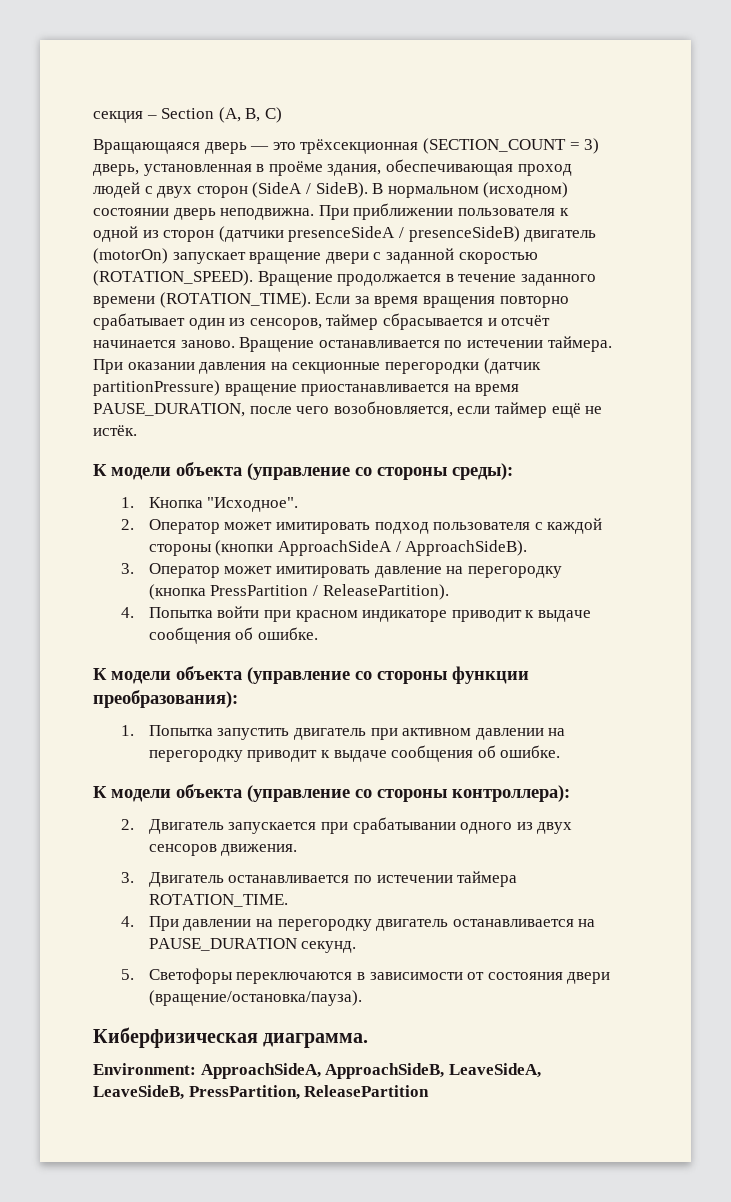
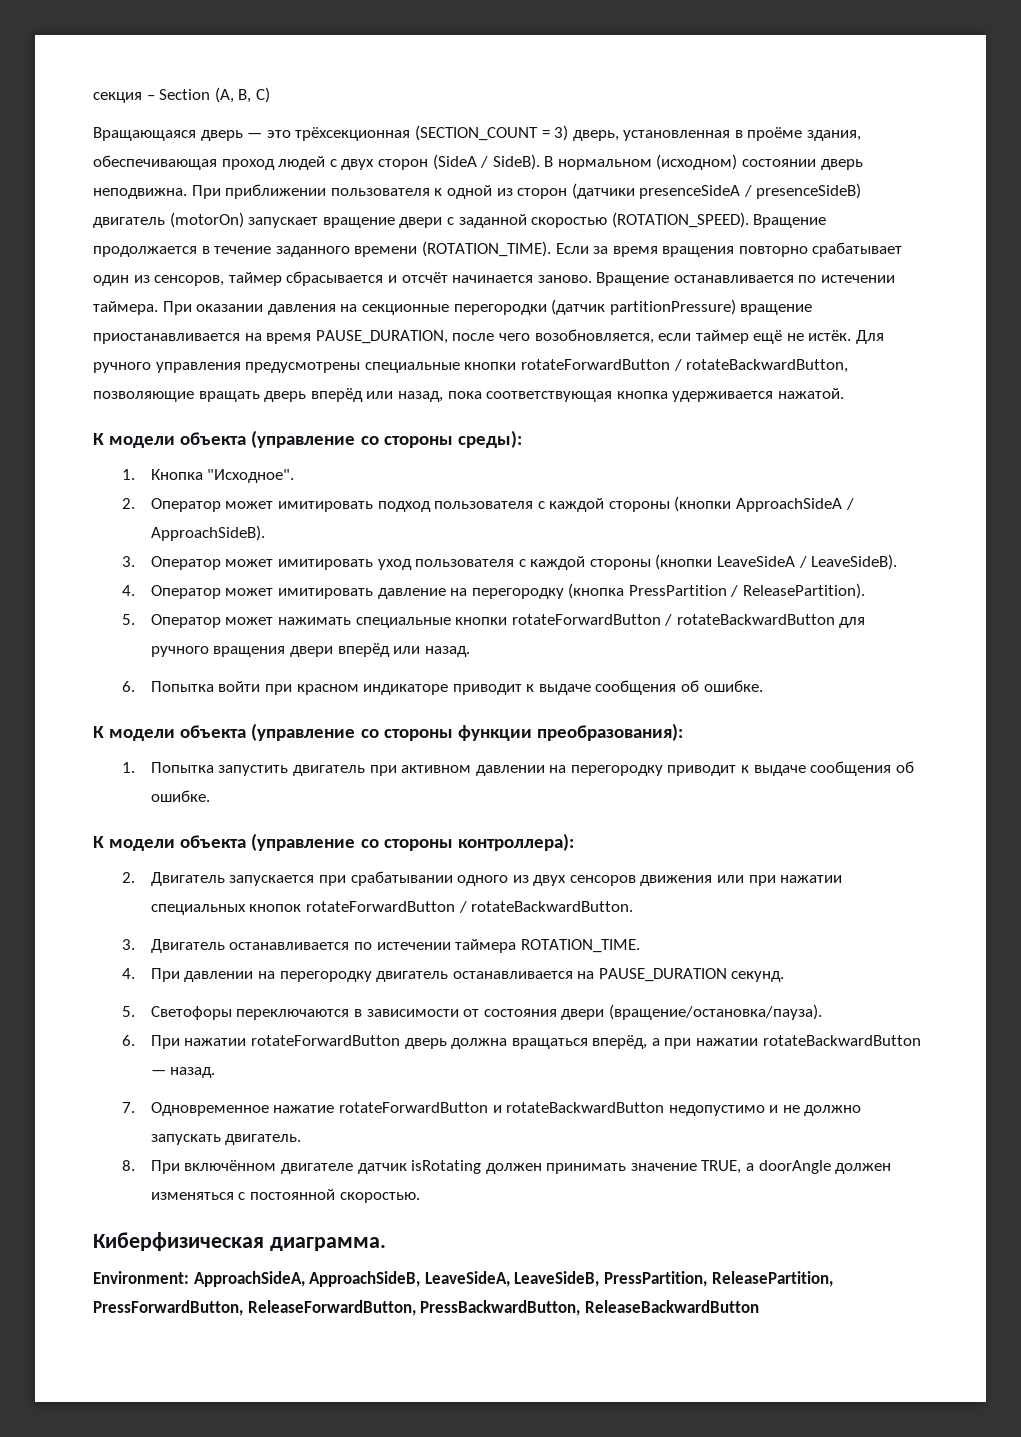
(137, 430) none -> [856,330,885,344] [93,359,849,373] [93,388,844,402] Для ручного управления предусмотрены специальные кнопки rotateForwardButton / rotateBackwardButton, позволяющие вращать дверь вперёд или назад, пока соответствующая кнопка удерживается нажатой.
(371, 572) none -> [377,554,898,570] [121,585,373,599] уход пользователя с каждой стороны (кнопки LeaveSideA / LeaveSideB). // 4. Оператор может имитировать
[120,607,134,618] 4. -> [121,614,866,628] [150,643,470,657] [121,681,135,692] 5. Оператор может нажимать специальные кнопки rotateForwardButton / rotateBackwardButton для ручного вращения двери вперёд или назад. // 6.
[221,844,298,856] движения. -> [640,875,843,886] [150,901,634,915] движения или при нажатии специальных кнопок rotateForwardButton / rotateBackwardButton.
(362, 998) none -> [121,1035,921,1049] [150,1067,216,1078] [121,1102,862,1116] [150,1134,302,1145] [121,1160,892,1174] [150,1189,420,1203] // 6. При нажатии rotateForwardButton дверь должна вращаться вперёд, а при нажатии rotateBackwardButton — назад. // 7. Одновременное нажатие rotateForwardButton и rotateBackwardButton недопустимо и не должно запускать двигатель. // 8. При включённом двигателе датчик isRotating должен принимать значение TRUE, а doorAngle должен изменяться с постоянной скоростью.
[304,1085,430,1097] ReleasePartition -> [711,1271,833,1287] [93,1300,759,1316] ReleasePartition, PressForwardButton, ReleaseForwardButton, PressBackwardButton, ReleaseBackwardButton

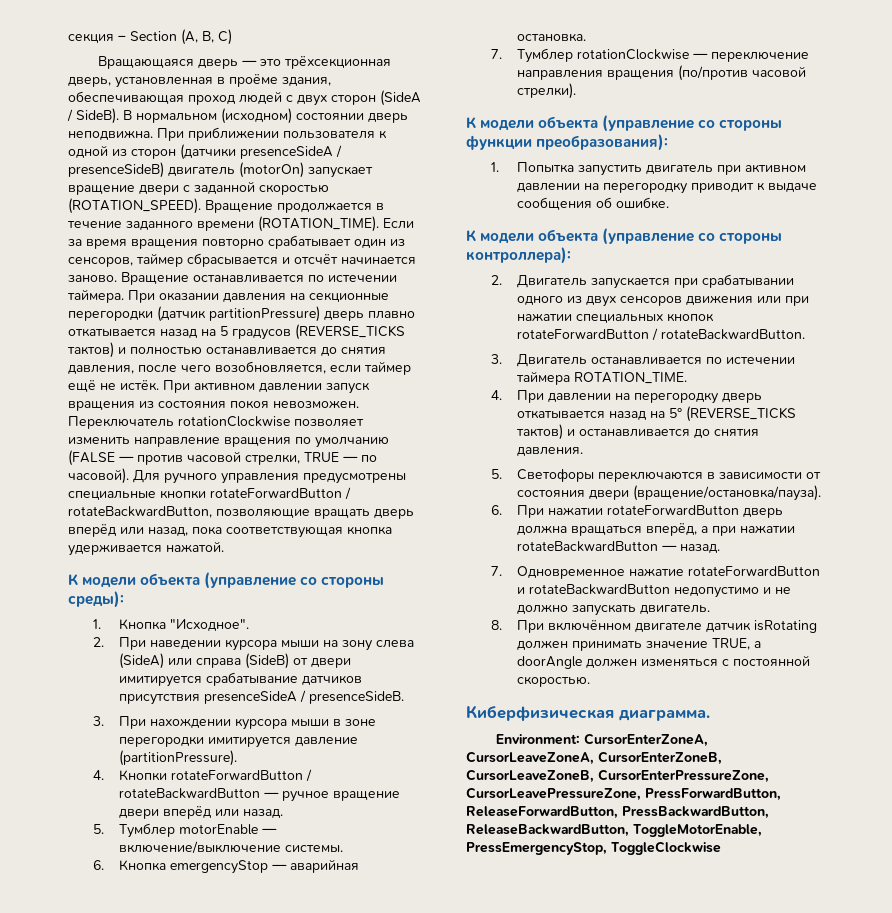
[414,125,569,141] (SECTION_COUNT = 3) -> (391, 62) none
[740,304,813,315] [93,330,448,344] вращение приостанавливается на время PAUSE_DURATION, -> [324,311,415,321] [68,324,405,340] [67,342,386,358] [68,365,134,374] дверь плавно откатывается назад на 5 градусов (REVERSE_TICKS тактов) и полностью останавливается до снятия давления,
(852, 335) none -> [163,380,370,394] [68,400,359,411] [68,416,364,429] [68,437,389,448] [68,450,377,466] [68,468,129,484] При активном давлении запуск вращения из состояния покоя невозможен. Переключатель rotationClockwise позволяет изменить направление вращения по умолчанию (FALSE — против часовой стрелки, TRUE — по часовой).
[150,496,854,512] [150,525,265,541] [121,554,898,570] [121,583,866,599] [121,614,866,628] [150,643,470,657] [121,680,763,695] Оператор может имитировать подход пользователя с каждой стороны (кнопки ApproachSideA / ApproachSideB). // 3. Оператор может имитировать уход пользователя с каждой стороны (кнопки LeaveSideA / LeaveSideB). // 4. Оператор может имитировать давление на перегородку (кнопка PressPartition / ReleasePartition). // 5. Оператор может нажимать специальные кнопки rotateForwardButton / rotateBackwardButton для ручного вращения двери вперёд или назад. // 6. Попытка войти при красном индикаторе приводит к выдаче сообщения об ошибке. -> [118,637,414,651] [118,653,351,669] [118,672,362,687] [118,690,404,705] [93,716,376,730] [118,736,358,748] [118,750,237,766] [93,769,312,782] [118,788,400,802] [118,806,283,819] [93,823,277,838] [118,841,343,854] [93,859,359,874] [516,33,586,42] [491,48,809,63] [516,65,806,81] [516,83,576,99] При наведении курсора мыши на зону слева (SideA) или справа (SideB) от двери имитируется срабатывание датчиков присутствия presenceSideA / presenceSideB. // 3. При нахождении курсора мыши в зоне перегородки имитируется давление (partitionPressure). // 4. Кнопки rotateForwardButton / rotateBackwardButton — ручное вращение двери вперёд или назад. // 5. Тумблер motorEnable — включение/выключение системы. // 6. Кнопка emergencyStop — аварийная остановка. // 7. Тумблер rotationClockwise — переключение направления вращения (по/против часовой стрелки).
[376,968,785,982] двигатель останавливается на PAUSE_DURATION секунд. -> [721,393,762,403] [516,406,796,422] [515,424,759,440] [516,447,583,456] дверь откатывается назад на 5° (REVERSE_TICKS тактов) и останавливается до снятия давления.
[193,1271,833,1287] [93,1300,759,1316] ApproachSideA, ApproachSideB, LeaveSideA, LeaveSideB, PressPartition, ReleasePartition, PressForwardButton, ReleaseForwardButton, PressBackwardButton, ReleaseBackwardButton -> [583,733,708,747] [466,751,722,765] [466,769,769,783] [466,787,781,801] [466,806,769,819] [466,824,762,837] [466,841,721,855] CursorEnterZoneA, CursorLeaveZoneA, CursorEnterZoneB, CursorLeaveZoneB, CursorEnterPressureZone, CursorLeavePressureZone, PressForwardButton, ReleaseForwardButton, PressBackwardButton, ReleaseBackwardButton, ToggleMotorEnable, PressEmergencyStop, ToggleClockwise

